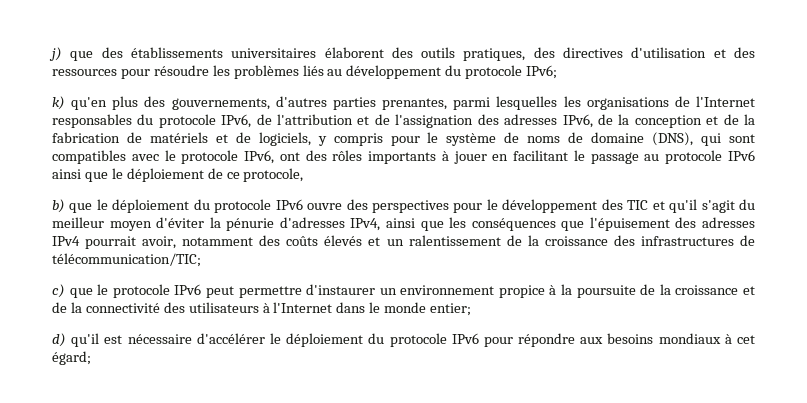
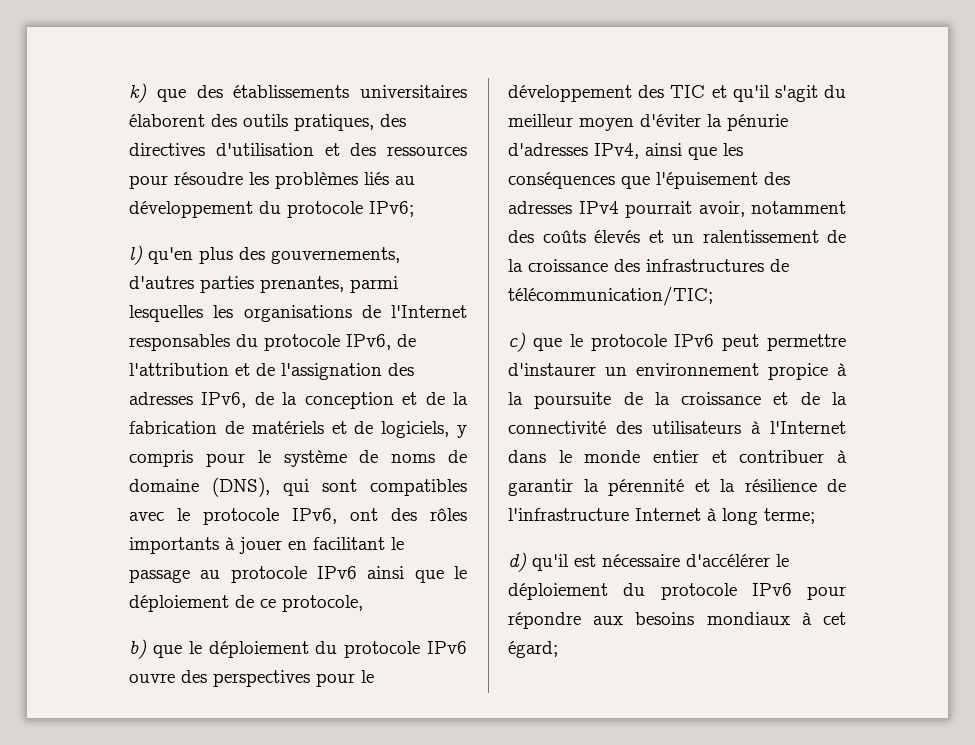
[49,47,62,61] j) -> [129,83,147,103] k)
[52,96,65,110] k) -> [129,245,143,265] l)
[430,303,472,316] entier; -> [653,450,847,463] [508,479,846,496] [508,508,815,525] entier et contribuer à garantir la pérennité et la résilience de l'infrastructure Internet à long terme;

